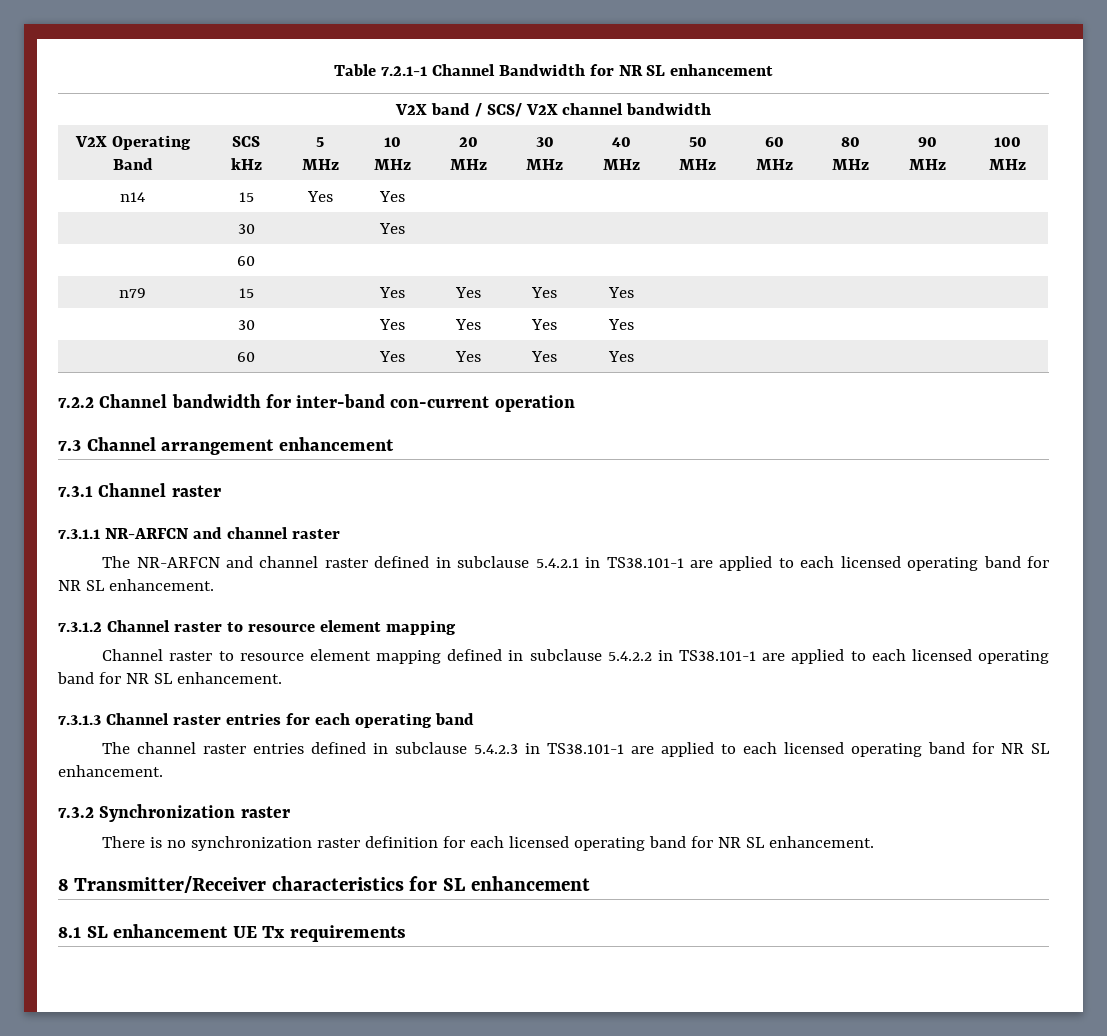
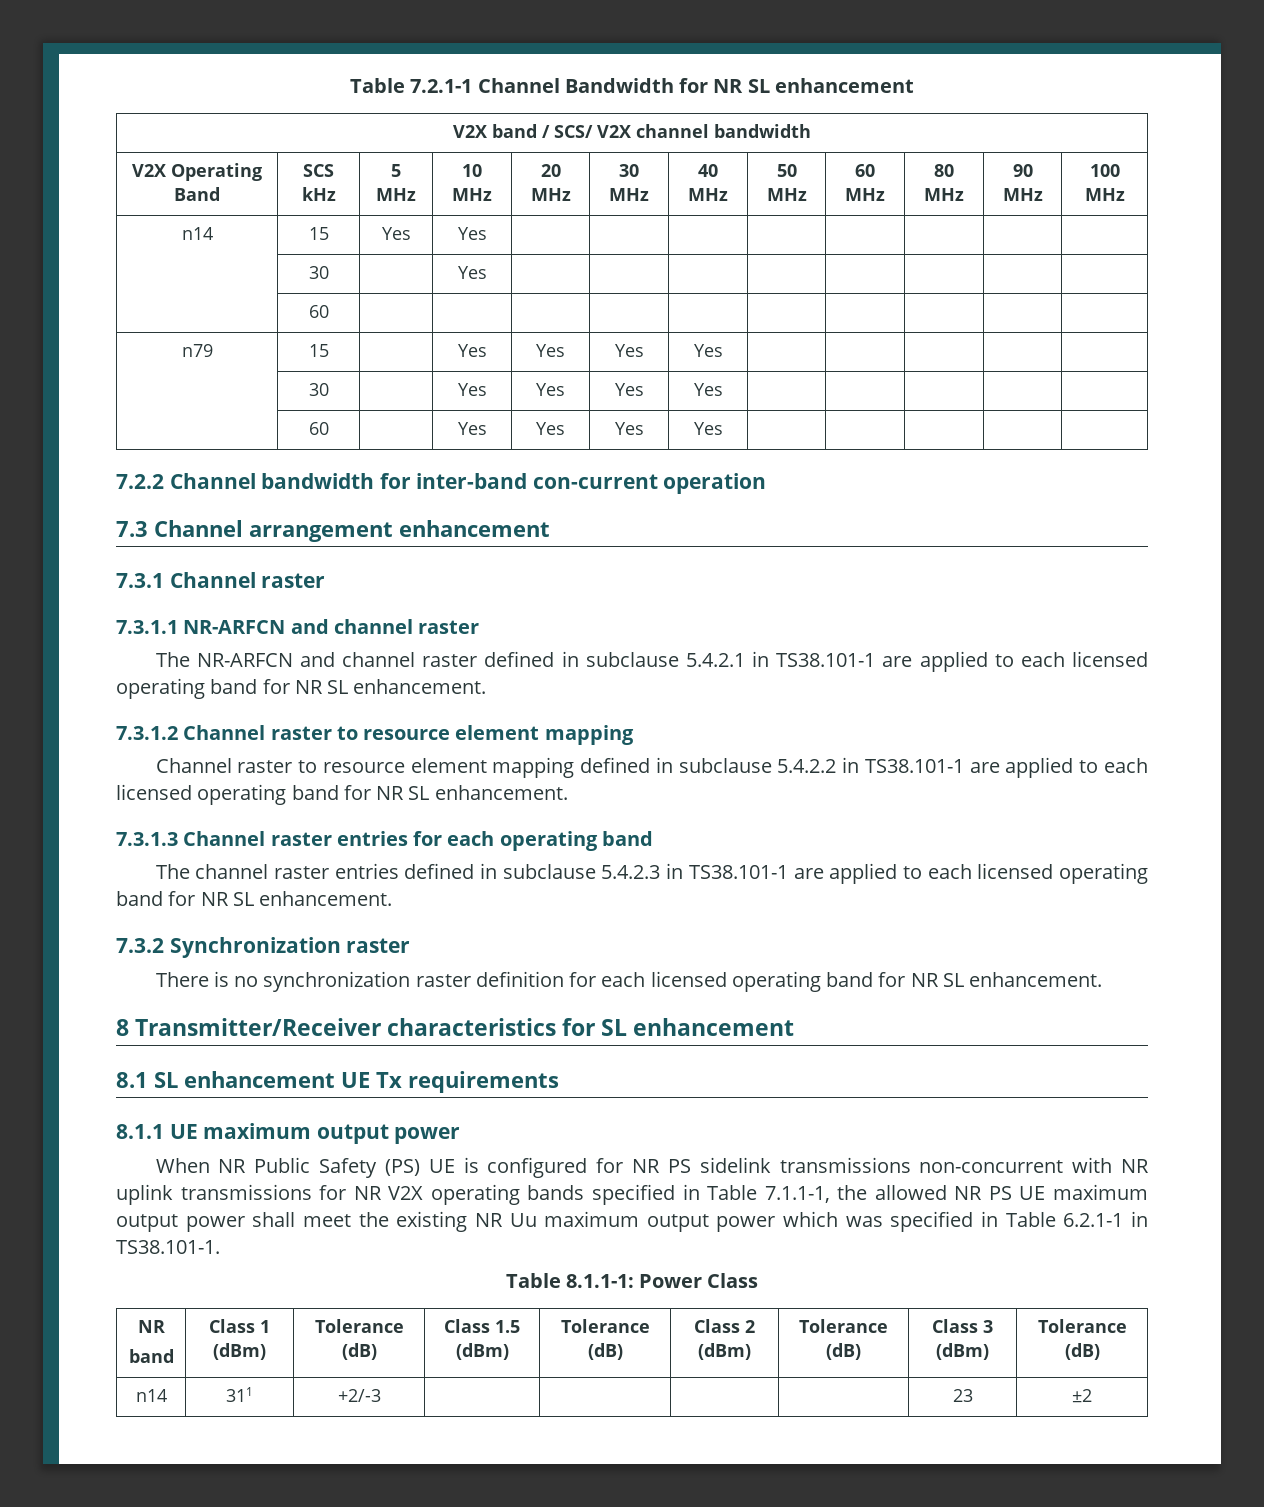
(406, 933) none -> [116,1123,461,1144] [155,1157,1149,1178] [116,1184,1148,1205] [116,1211,1148,1232] [116,1240,220,1254] [505,1273,759,1288] [137,1320,165,1333] [128,1349,174,1363] [209,1319,270,1333] [213,1343,266,1360] [314,1319,404,1333] [341,1343,377,1360] [444,1319,520,1333] [455,1343,509,1360] [560,1319,650,1333] [587,1343,623,1360] [694,1319,755,1333] [698,1343,751,1360] [799,1319,889,1333] [826,1343,861,1360] [932,1319,993,1333] [936,1343,989,1360] [1037,1319,1127,1333] [1064,1343,1100,1360] [135,1389,167,1402] [226,1387,253,1402] [337,1389,381,1402] [952,1389,973,1402] [1072,1389,1092,1403] // 8.1.1 UE maximum output power // When NR Public Safety (PS) UE is configured for NR PS sidelink transmissions non-concurrent with NR uplink transmissions for NR V2X operating bands specified in Table 7.1.1-1, the allowed NR PS UE maximum output power shall meet the existing NR Uu maximum output power which was specified in Table 6.2.1-1 in TS38.101-1. // Table 8.1.1-1: Power Class // NR // band | Class 1 (dBm) | Tolerance (dB) | Class 1.5 (dBm) | Tolerance (dB) | Class 2 (dBm) | Tolerance (dB) | Class 3 (dBm) | Tolerance (dB) // n14 | 311 | +2/-3 | | | | | 23 | ±2

